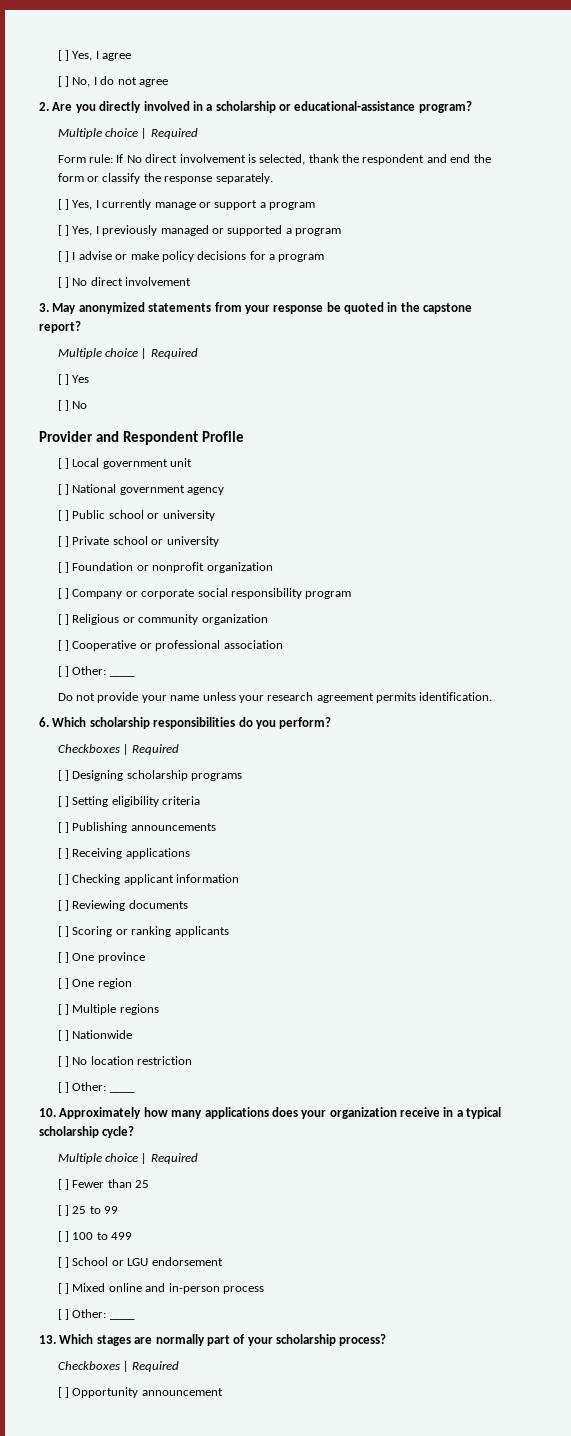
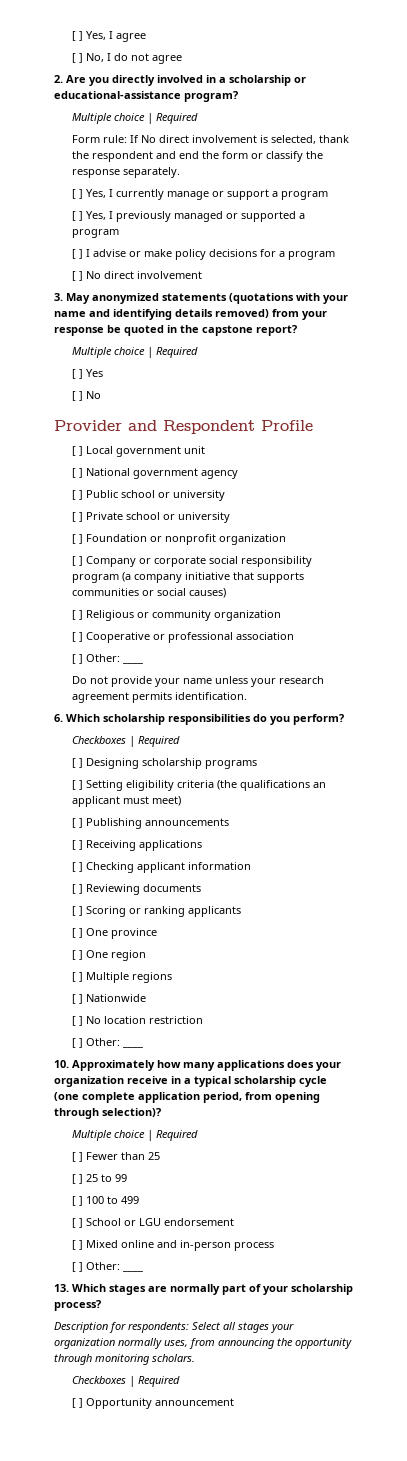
(212, 307) none -> [229,293,348,304] [54,309,269,320] (quotations with your name and identifying details removed)
(352, 595) none -> [122,572,305,583] [72,588,227,598] (a company initiative that supports communities or social causes)
(201, 800) none -> [217,780,327,791] [72,796,182,807] (the qualifications an applicant must meet)
[102,1126,135,1138] cycle? -> [299,1076,327,1087] [54,1092,320,1103] [54,1108,161,1119] cycle (one complete application period, from opening through selection)?
(387, 1340) none -> [54,1322,294,1333] [54,1338,352,1349] [54,1354,195,1365] // Description for respondents: Select all stages your organization normally uses, from announcing the opportunity through monitoring scholars.

